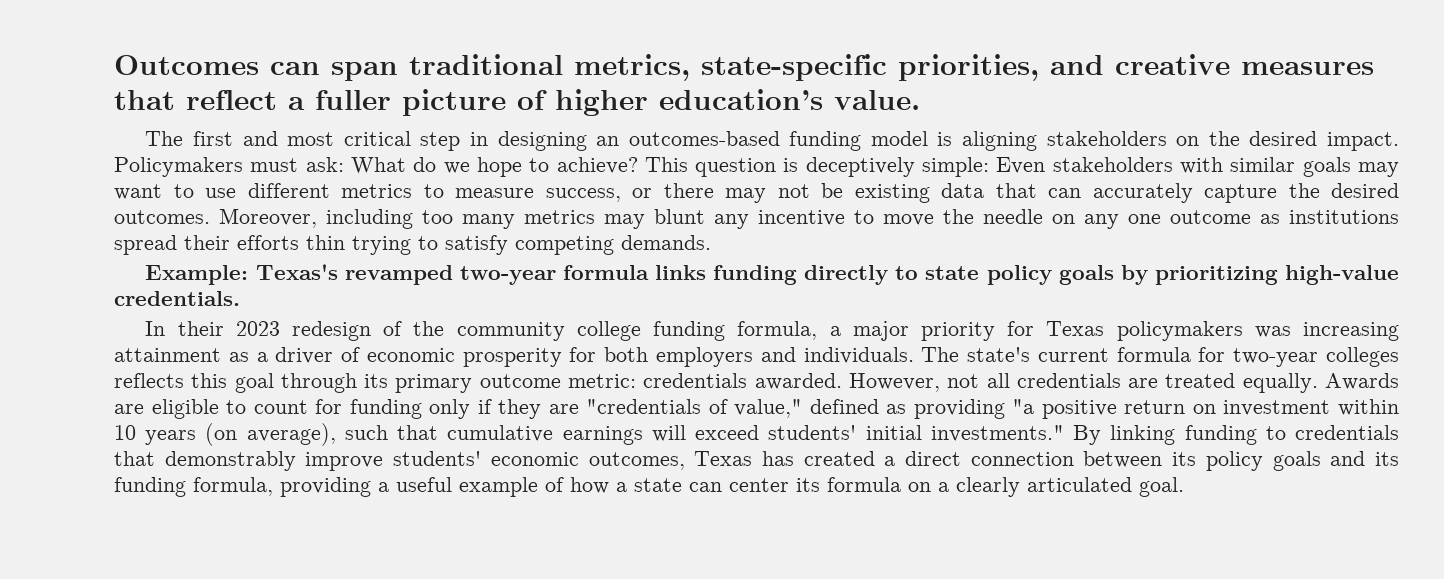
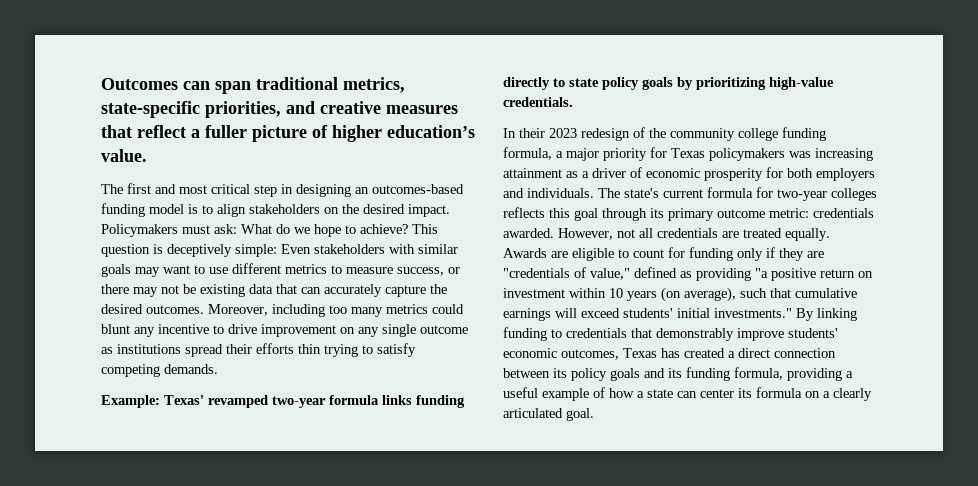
[962,131,1038,151] aligning -> [202,204,246,217] to align
[604,214,645,229] may -> [432,304,464,314] could
[883,209,1043,226] move the needle -> [228,324,336,337] drive improvement
[1128,214,1161,224] one -> [382,324,416,337] single
[255,264,338,280] Texas's -> [164,395,204,405] Texas'

